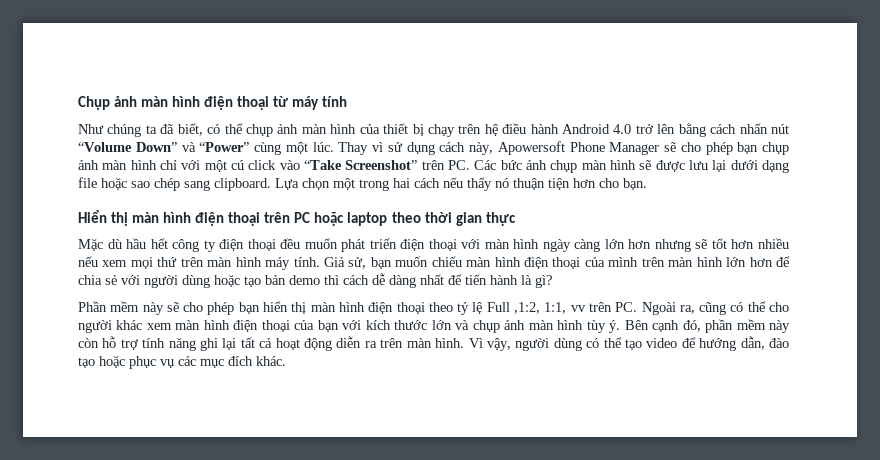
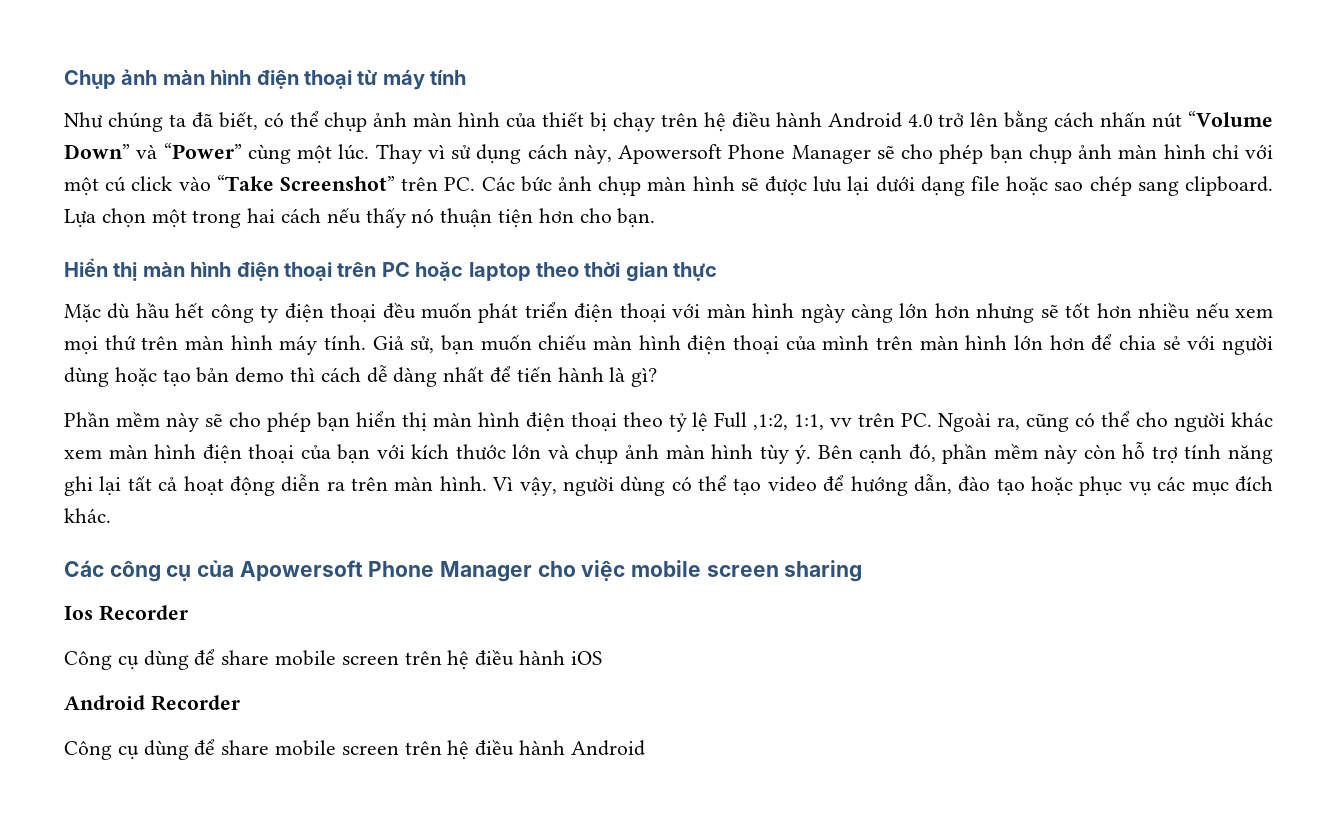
(286, 361) none -> [64,560,863,582] [64,605,188,621] [64,649,602,670] [64,695,240,711] [64,739,645,760] // Các công cụ của Apowersoft Phone Manager cho việc mobile screen sharing // Ios Recorder // Công cụ dùng để share mobile screen trên hệ điều hành iOS // Android Recorder // Công cụ dùng để share mobile screen trên hệ điều hành Android

